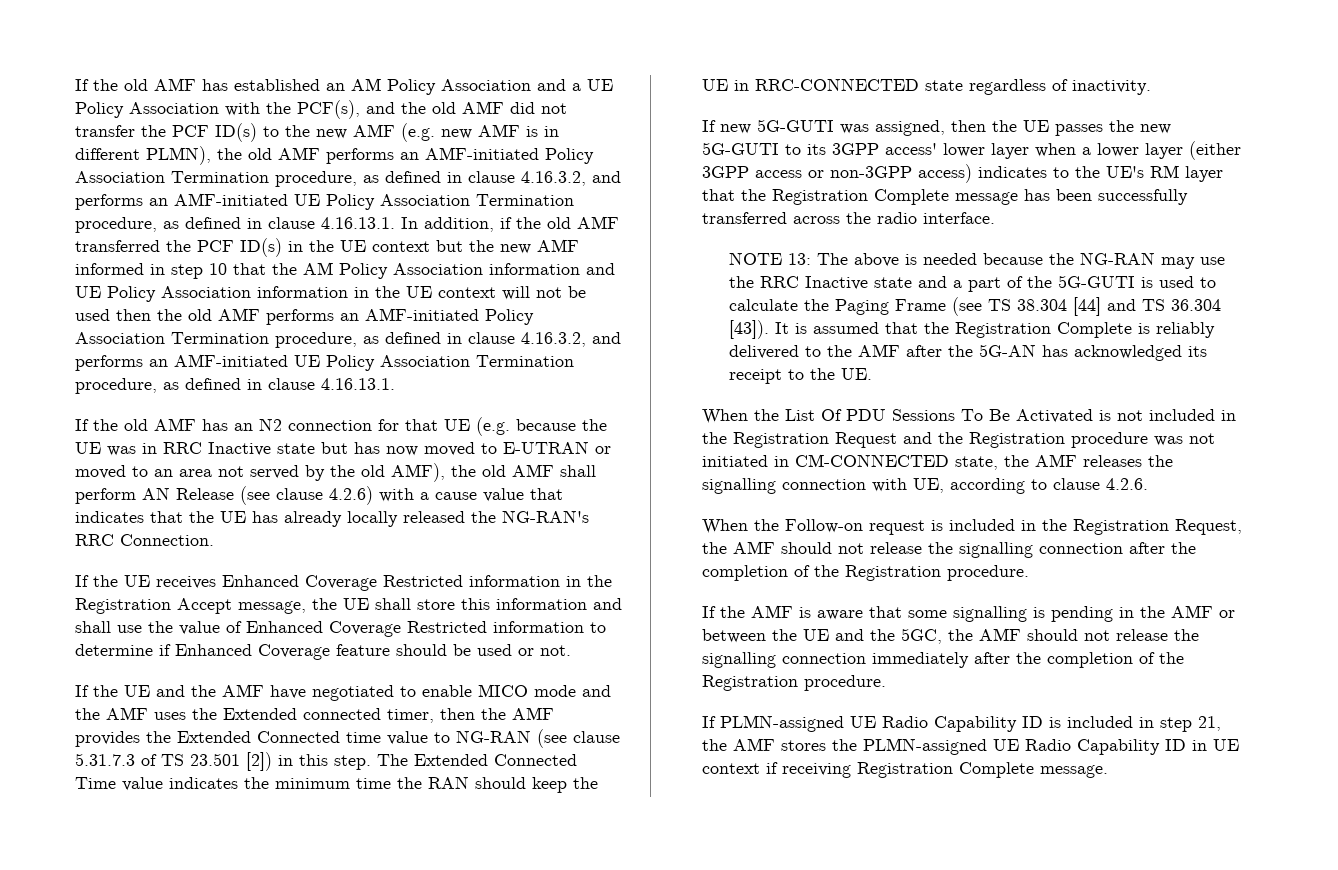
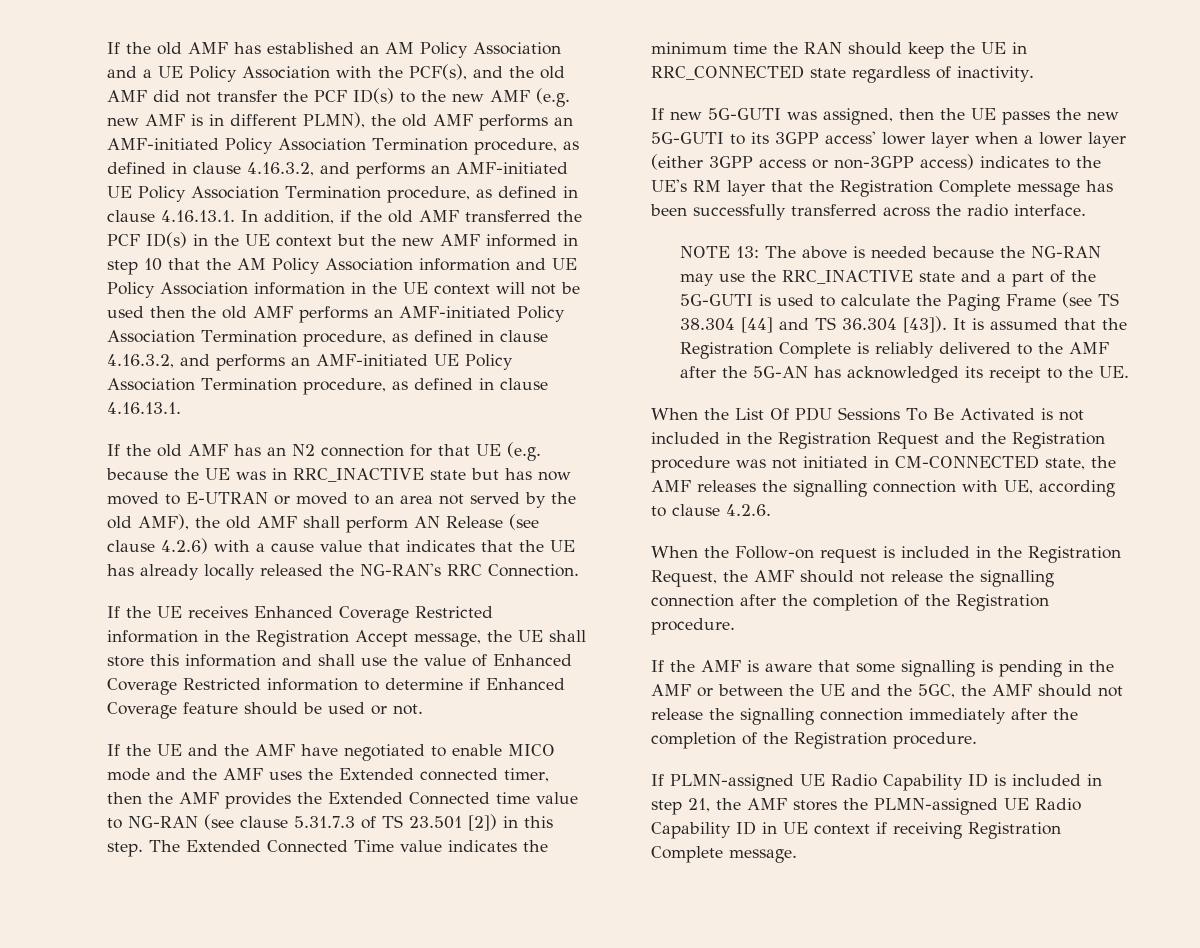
[163,442,272,456] RRC Inactive -> [293,468,425,482] RRC_INACTIVE
[755,78,920,91] RRC-CONNECTED -> [651,65,805,80] RRC_CONNECTED
[760,276,869,290] RRC Inactive -> [782,270,914,284] RRC_INACTIVE

